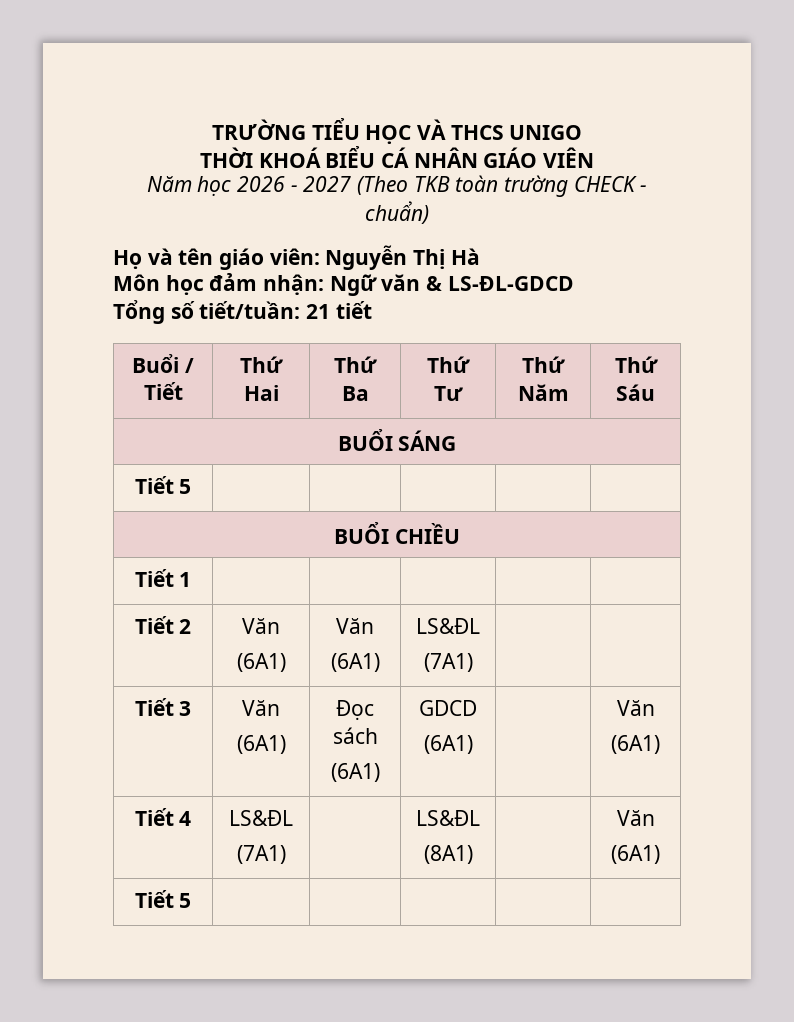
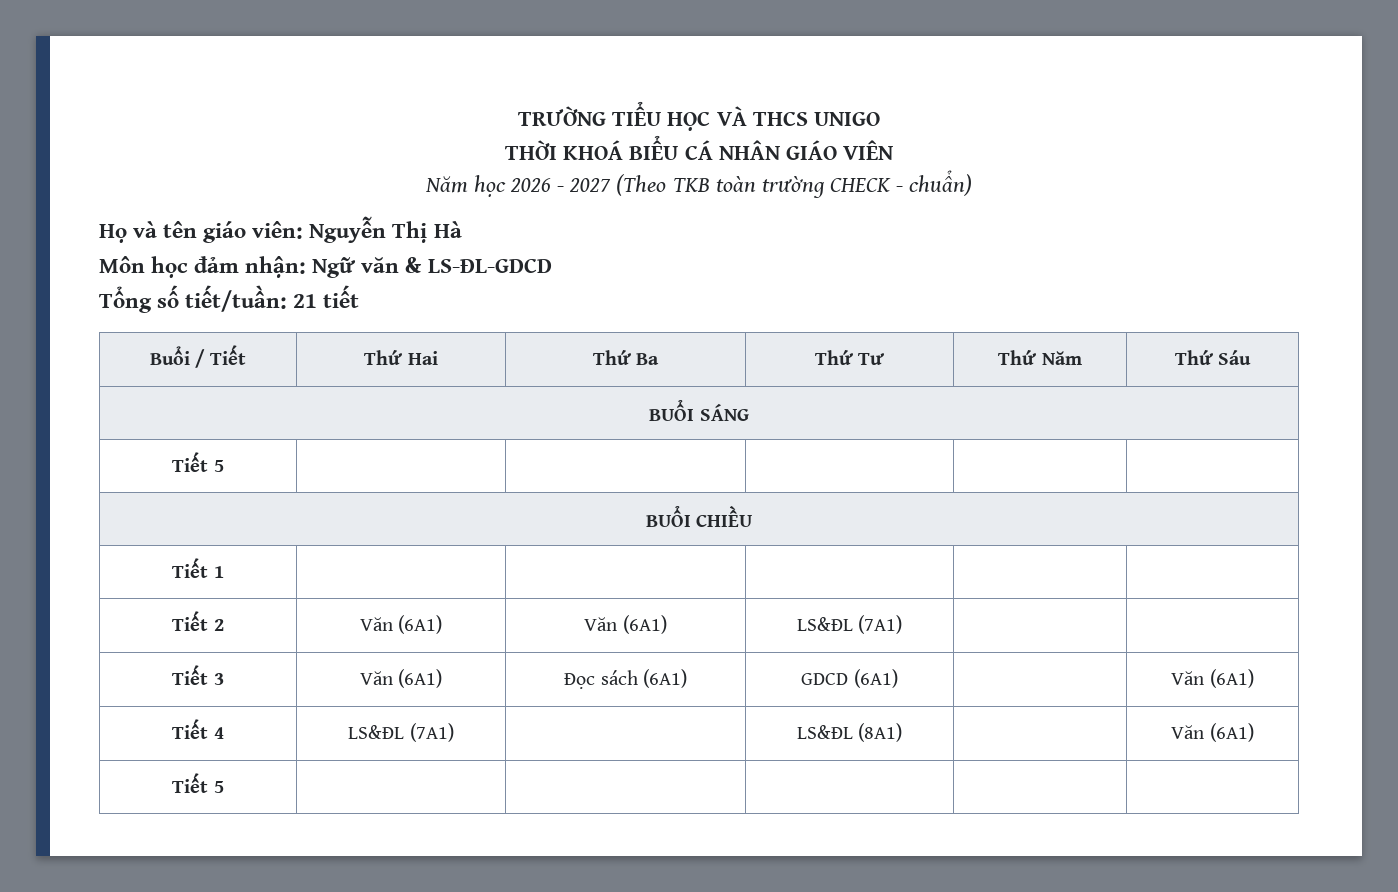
(280, 626) // -> (393, 624) none
(374, 626) // -> (618, 624) none
(480, 626) // -> (853, 624) none
(280, 708) // -> (393, 678) none
(378, 735) // -> (638, 677) none
(477, 708) // -> (849, 679) none
(655, 708) // -> (1205, 678) none
(293, 818) // -> (405, 732) none
(480, 818) // -> (853, 732) none
(655, 818) // -> (1205, 732) none

